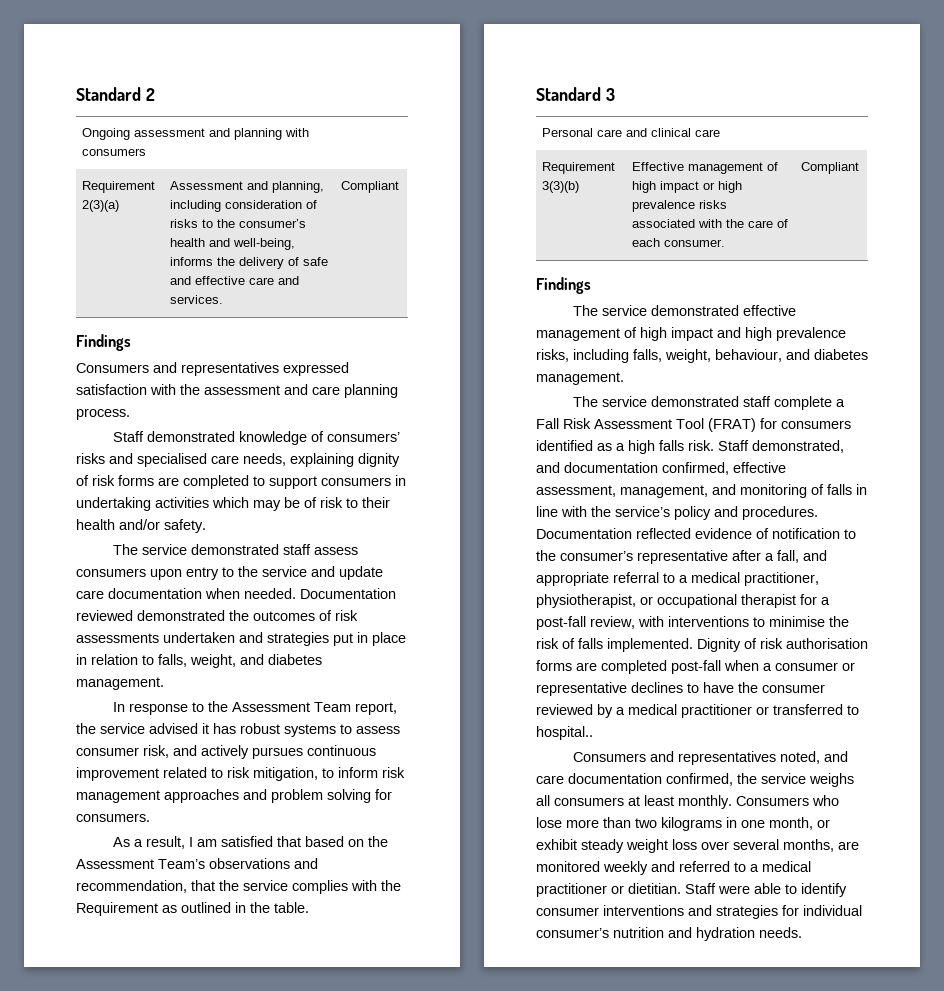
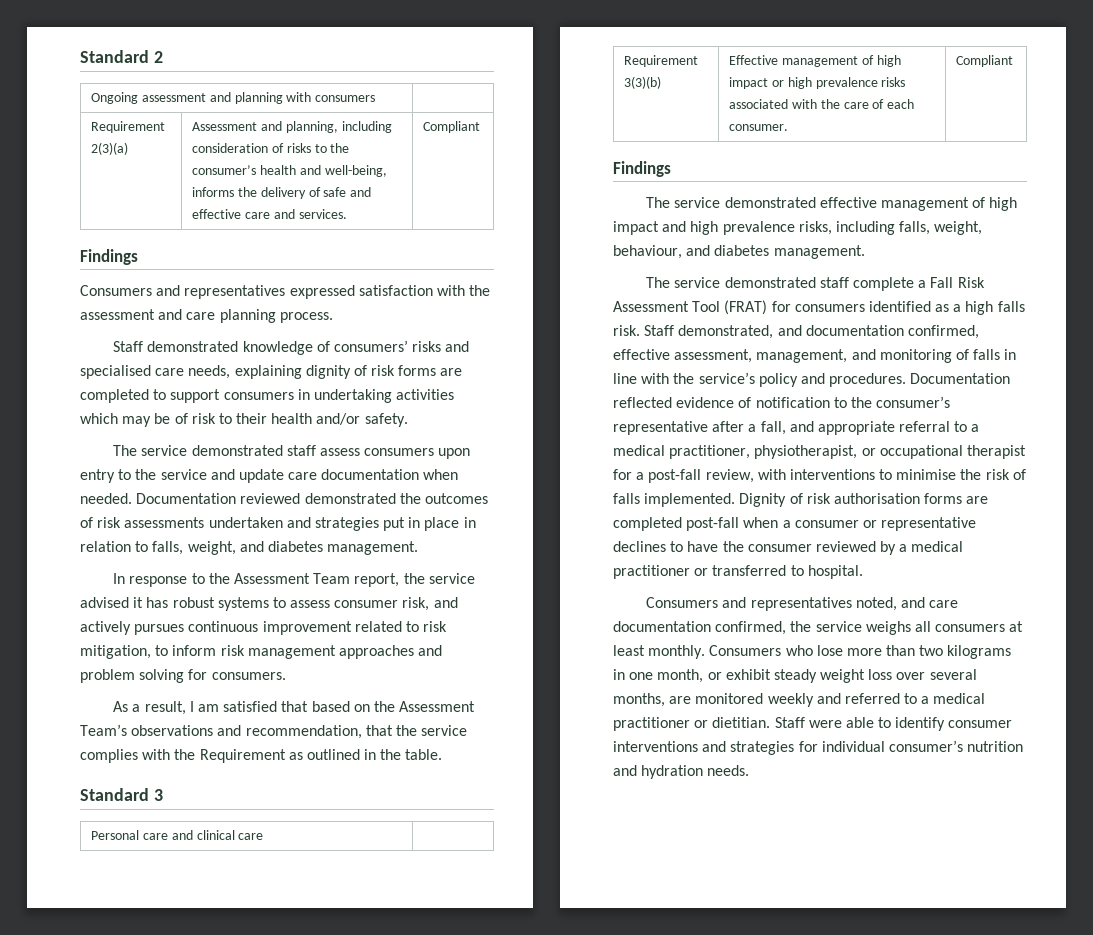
[536,726,593,740] hospital.. -> [807,565,863,579] hospital.

